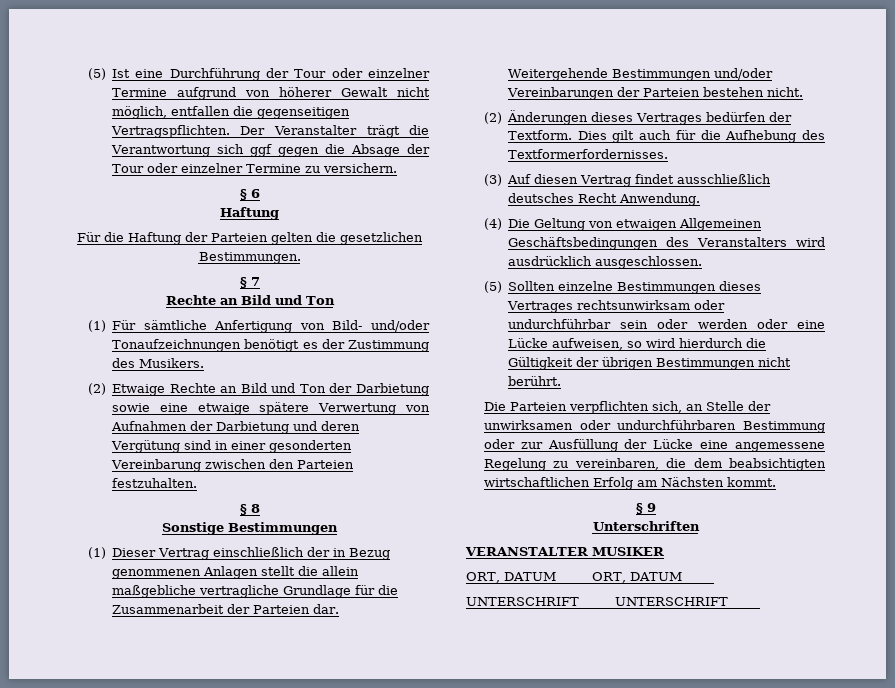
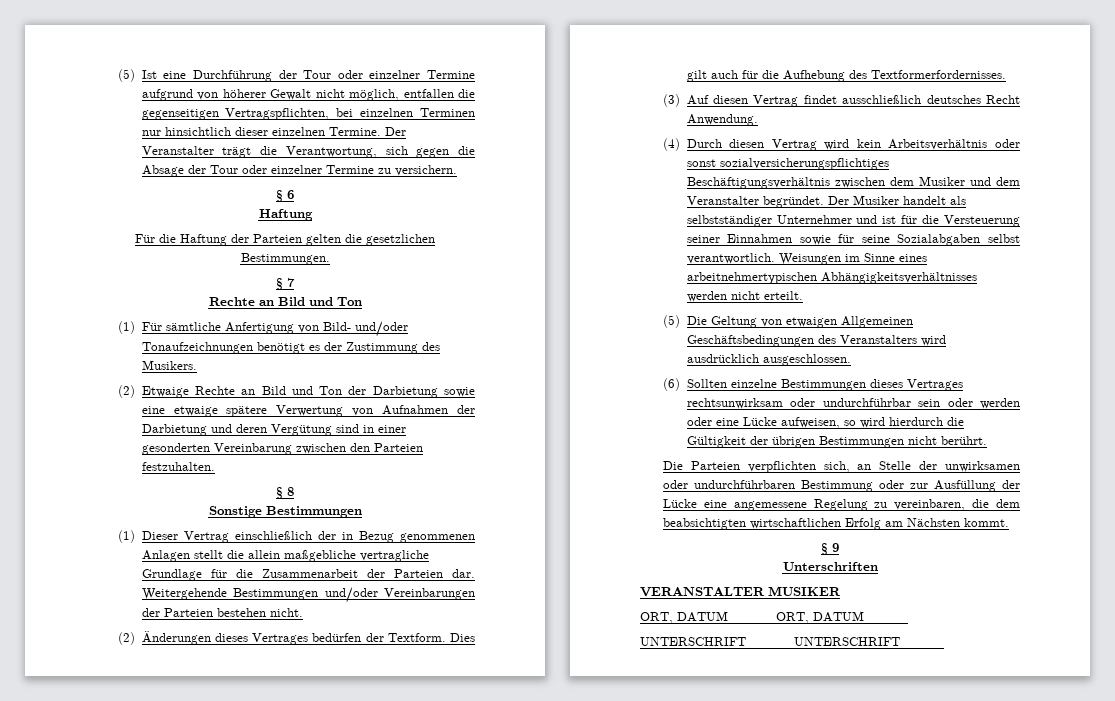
[111,125,231,138] Vertragspflichten. -> [225,108,476,120] [141,127,381,136] Vertragspflichten, bei einzelnen Terminen nur hinsichtlich dieser einzelnen Termine.
[111,144,272,157] Verantwortung sich ggf -> [285,146,408,158] Verantwortung, sich
(502, 224) none -> [686,139,1020,151] [686,158,889,170] [686,176,1020,189] [686,195,966,208] [686,215,1020,227] [686,234,1020,246] [686,253,927,265] [686,272,977,284] [686,291,803,302] [663,315,681,328] Durch diesen Vertrag wird kein Arbeitsverhältnis oder sonst sozialversicherungspflichtiges Beschäftigungsverhältnis zwischen dem Musiker und dem Veranstalter begründet. Der Musiker handelt als selbstständiger Unternehmer und ist für die Versteuerung seiner Einnahmen sowie für seine Sozialabgaben selbst verantwortlich. Weisungen im Sinne eines arbeitnehmertypischen Abhängigkeitsverhältnisses werden nicht erteilt. // (5)
[483,281,502,293] (5) -> [663,378,681,391] (6)

